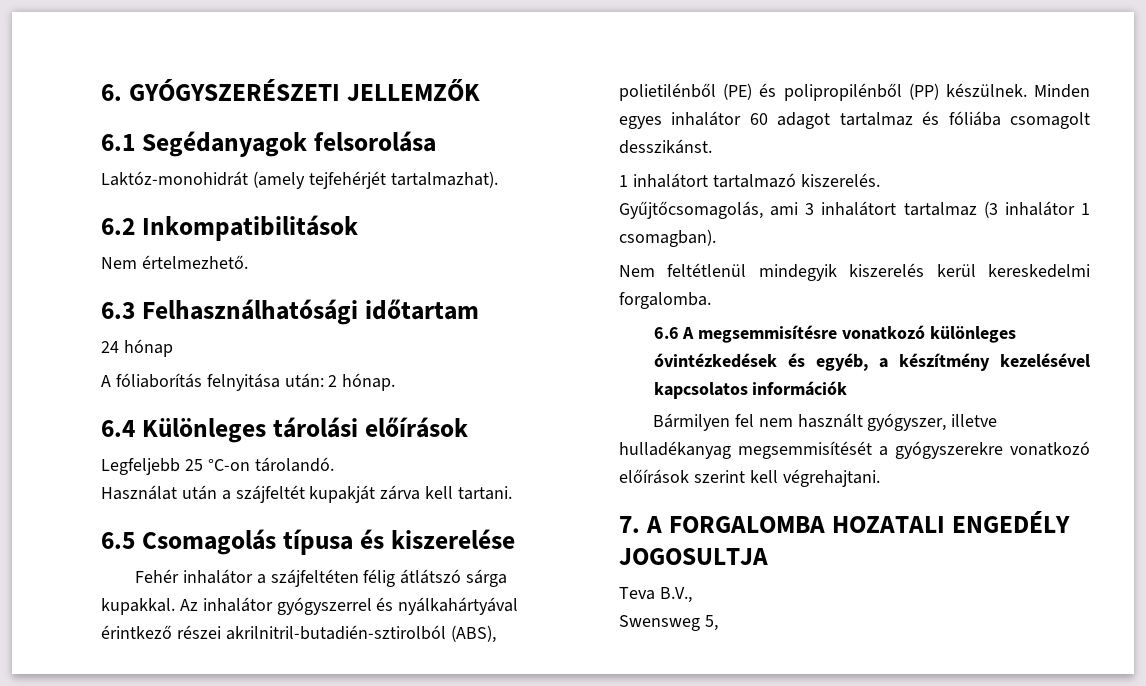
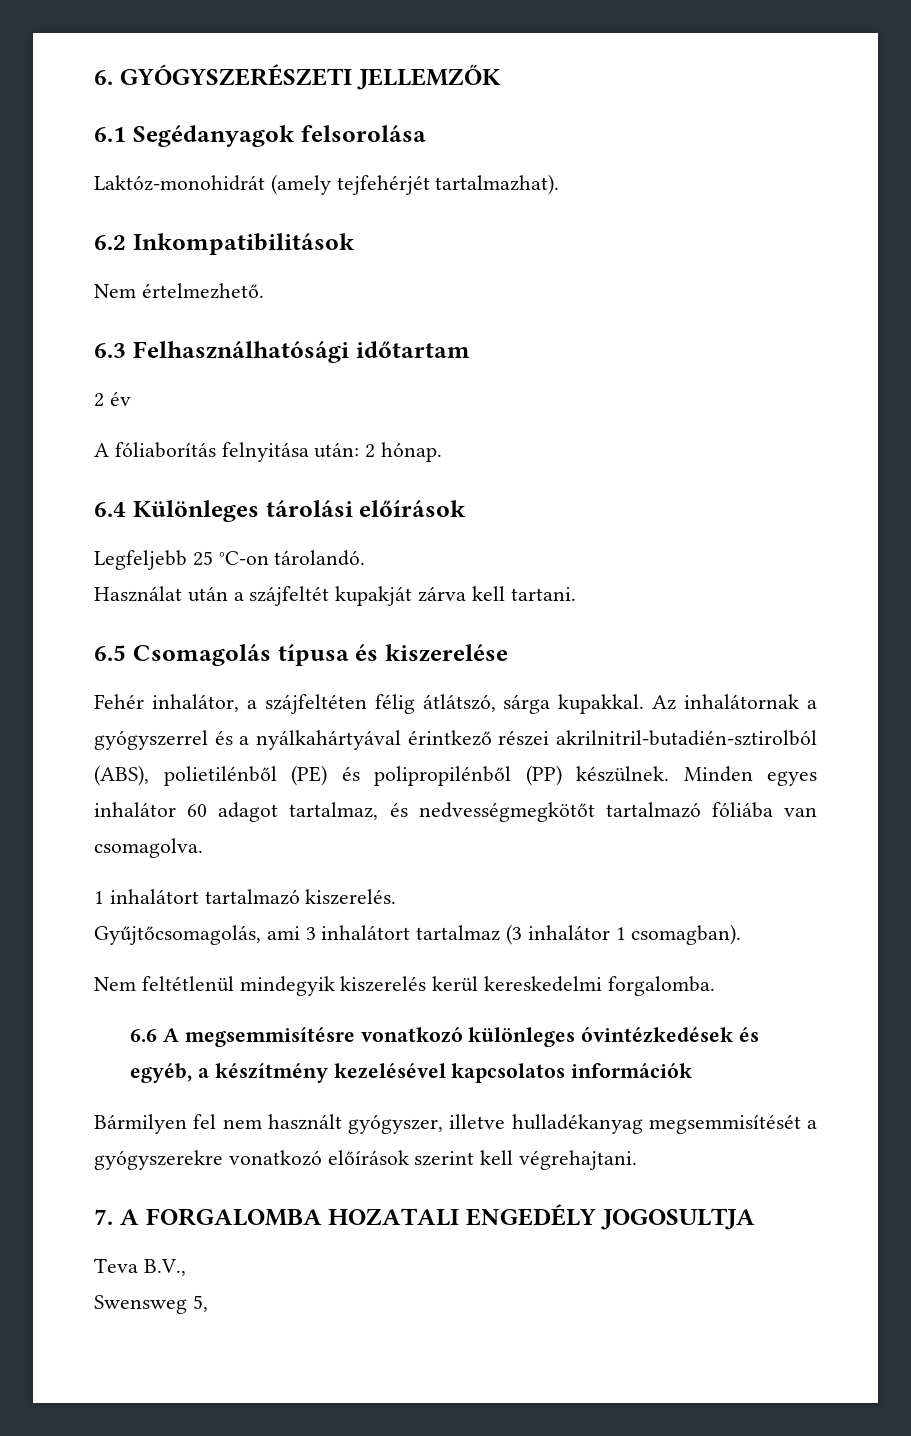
[101,339,173,357] 24 hónap -> [94,391,131,407] 2 év
[182,569,253,584] inhalátor -> [151,694,239,712] inhalátor,
[400,569,462,584] átlátszó -> [422,694,496,712] átlátszó,
[202,597,273,612] inhalátor -> [684,694,817,709] inhalátornak a
(394, 604) none -> [239,736,250,745] a
[839,111,1090,129] [619,139,712,154] tartalmaz és fóliába csomagolt desszikánst. -> [289,802,817,822] [94,838,203,858] tartalmaz, és nedvességmegkötőt tartalmazó fóliába van csomagolva.

